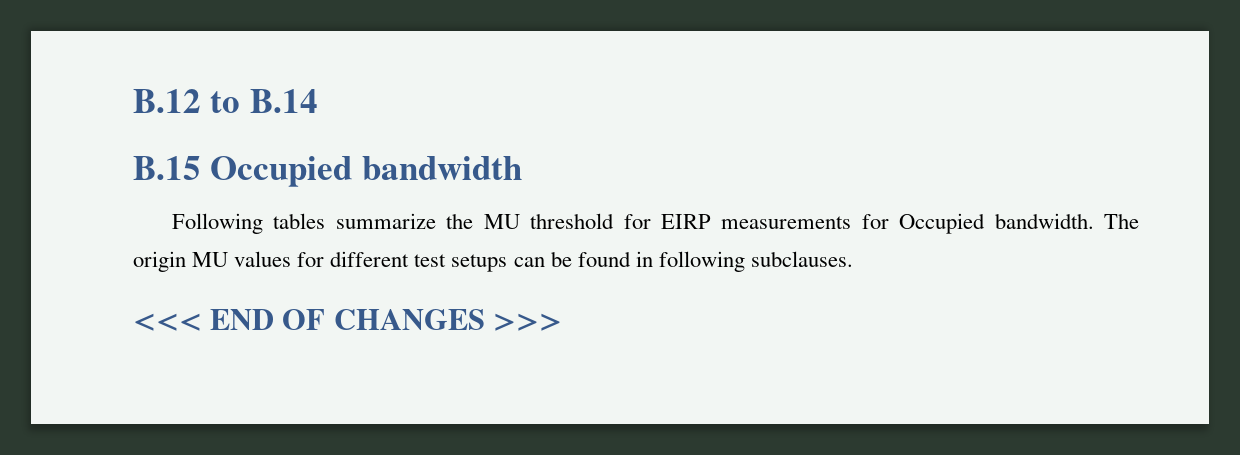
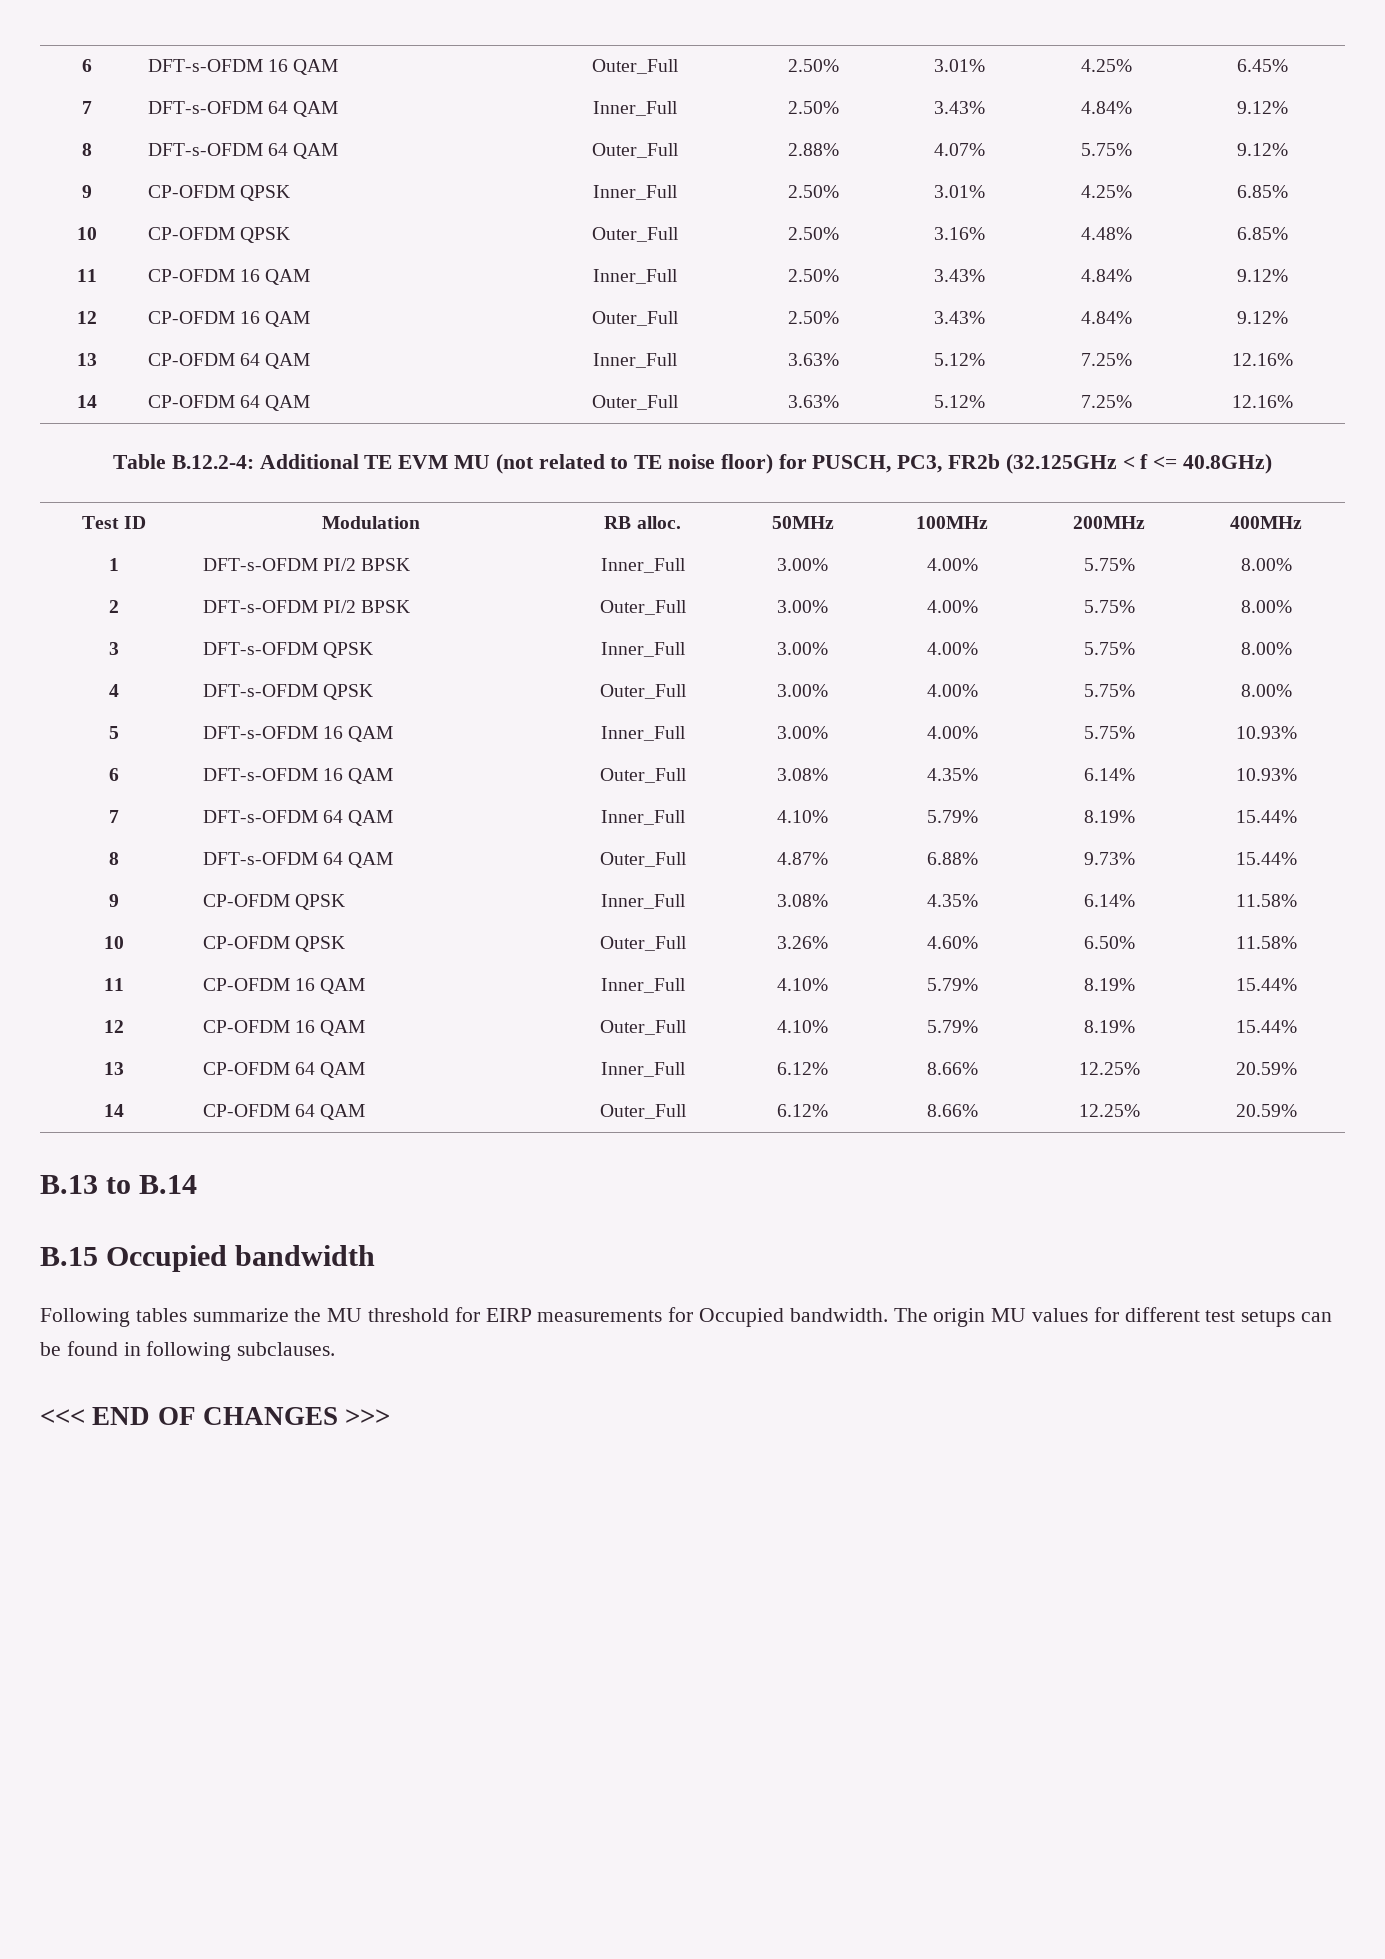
[133,89,201,113] B.12 -> [81,59,92,72] [147,59,339,75] [591,59,679,74] [787,59,839,72] [933,59,985,72] [1080,59,1132,72] [1236,59,1288,72] [81,101,92,114] [147,101,339,117] [592,101,678,116] [787,101,839,114] [933,101,985,114] [1080,101,1132,114] [1236,101,1288,114] [81,143,92,156] [147,143,339,159] [591,143,679,158] [787,143,839,156] [933,143,985,156] [1080,143,1132,156] [1236,143,1288,156] [81,185,92,198] [147,185,290,201] [592,185,678,200] [787,185,839,198] [933,185,985,198] [1080,185,1132,198] [1236,185,1288,198] [76,227,97,240] [147,227,290,243] [591,227,679,242] [787,227,839,240] [933,227,985,240] [1080,227,1132,240] [1236,227,1288,240] [76,269,97,282] [147,269,311,285] [592,269,678,284] [787,269,839,282] [933,269,985,282] [1080,269,1132,282] [1236,269,1288,282] [76,311,97,324] [147,311,311,327] [591,311,679,326] [787,311,839,324] [933,311,985,324] [1080,311,1132,324] [1236,311,1288,324] [76,353,97,366] [147,353,311,369] [592,353,678,368] [787,353,839,366] [933,353,985,366] [1080,353,1132,366] [1231,353,1293,366] [76,395,97,408] [147,395,311,411] [591,395,679,410] [787,395,839,408] [933,395,985,408] [1080,395,1132,408] [1231,395,1293,408] [112,454,1273,474] [81,516,147,529] [321,516,420,529] [604,516,681,529] [771,516,834,529] [915,516,988,529] [1073,516,1145,529] [1230,516,1302,529] [109,558,119,571] [202,558,411,571] [600,558,686,573] [776,558,828,571] [926,558,978,571] [1083,558,1135,571] [1240,558,1292,571] [109,600,119,613] [202,600,411,613] [599,600,687,615] [776,600,828,613] [926,600,978,613] [1083,600,1135,613] [1240,600,1292,613] [109,642,119,655] [202,642,373,658] [600,642,686,657] [776,642,828,655] [926,642,978,655] [1083,642,1135,655] [1240,642,1292,655] [109,684,119,697] [202,684,373,700] [599,684,687,699] [776,684,828,697] [926,684,978,697] [1083,684,1135,697] [1240,684,1292,697] [109,726,119,739] [202,726,394,742] [600,726,686,741] [776,726,828,739] [926,726,978,739] [1083,726,1135,739] [1235,726,1297,739] [109,768,119,781] [202,768,394,784] [599,768,687,783] [776,768,828,781] [926,768,978,781] [1083,768,1135,781] [1235,768,1297,781] [109,810,119,823] [202,810,394,826] [600,810,686,825] [776,810,828,823] [926,810,978,823] [1083,810,1135,823] [1235,810,1297,823] [109,852,119,865] [202,852,394,868] [599,852,687,867] [776,852,828,865] [926,852,978,865] [1083,852,1135,865] [1235,852,1297,865] [109,894,119,907] [202,894,345,910] [600,894,686,909] [776,894,828,907] [926,894,978,907] [1083,894,1135,907] [1235,894,1297,907] [104,936,124,949] [202,936,345,952] [599,936,687,951] [776,936,828,949] [926,936,978,949] [1083,936,1135,949] [1235,936,1297,949] [104,978,124,991] [202,978,366,994] [600,978,686,993] [776,978,828,991] [926,978,978,991] [1083,978,1135,991] [1235,978,1297,991] [104,1020,124,1033] [202,1020,366,1036] [599,1020,687,1035] [776,1020,828,1033] [926,1020,978,1033] [1083,1020,1135,1033] [1235,1020,1297,1033] [104,1062,124,1075] [202,1062,366,1078] [600,1062,686,1077] [776,1062,828,1075] [926,1062,978,1075] [1078,1062,1140,1075] [1235,1062,1297,1075] [104,1104,124,1117] [202,1104,366,1120] [599,1104,687,1119] [776,1104,828,1117] [926,1104,978,1117] [1078,1104,1140,1117] [1235,1104,1297,1117] [40,1175,98,1194] 6 | DFT-s-OFDM 16 QAM | Outer_Full | 2.50% | 3.01% | 4.25% | 6.45% // 7 | DFT-s-OFDM 64 QAM | Inner_Full | 2.50% | 3.43% | 4.84% | 9.12% // 8 | DFT-s-OFDM 64 QAM | Outer_Full | 2.88% | 4.07% | 5.75% | 9.12% // 9 | CP-OFDM QPSK | Inner_Full | 2.50% | 3.01% | 4.25% | 6.85% // 10 | CP-OFDM QPSK | Outer_Full | 2.50% | 3.16% | 4.48% | 6.85% // 11 | CP-OFDM 16 QAM | Inner_Full | 2.50% | 3.43% | 4.84% | 9.12% // 12 | CP-OFDM 16 QAM | Outer_Full | 2.50% | 3.43% | 4.84% | 9.12% // 13 | CP-OFDM 64 QAM | Inner_Full | 3.63% | 5.12% | 7.25% | 12.16% // 14 | CP-OFDM 64 QAM | Outer_Full | 3.63% | 5.12% | 7.25% | 12.16% // Table B.12.2-4: Additional TE EVM MU (not related to TE noise floor) for PUSCH, PC3, FR2b (32.125GHz < f <= 40.8GHz) // Test ID | Modulation | RB alloc. | 50MHz | 100MHz | 200MHz | 400MHz // 1 | DFT-s-OFDM PI/2 BPSK | Inner_Full | 3.00% | 4.00% | 5.75% | 8.00% // 2 | DFT-s-OFDM PI/2 BPSK | Outer_Full | 3.00% | 4.00% | 5.75% | 8.00% // 3 | DFT-s-OFDM QPSK | Inner_Full | 3.00% | 4.00% | 5.75% | 8.00% // 4 | DFT-s-OFDM QPSK | Outer_Full | 3.00% | 4.00% | 5.75% | 8.00% // 5 | DFT-s-OFDM 16 QAM | Inner_Full | 3.00% | 4.00% | 5.75% | 10.93% // 6 | DFT-s-OFDM 16 QAM | Outer_Full | 3.08% | 4.35% | 6.14% | 10.93% // 7 | DFT-s-OFDM 64 QAM | Inner_Full | 4.10% | 5.79% | 8.19% | 15.44% // 8 | DFT-s-OFDM 64 QAM | Outer_Full | 4.87% | 6.88% | 9.73% | 15.44% // 9 | CP-OFDM QPSK | Inner_Full | 3.08% | 4.35% | 6.14% | 11.58% // 10 | CP-OFDM QPSK | Outer_Full | 3.26% | 4.60% | 6.50% | 11.58% // 11 | CP-OFDM 16 QAM | Inner_Full | 4.10% | 5.79% | 8.19% | 15.44% // 12 | CP-OFDM 16 QAM | Outer_Full | 4.10% | 5.79% | 8.19% | 15.44% // 13 | CP-OFDM 64 QAM | Inner_Full | 6.12% | 8.66% | 12.25% | 20.59% // 14 | CP-OFDM 64 QAM | Outer_Full | 6.12% | 8.66% | 12.25% | 20.59% // B.13

